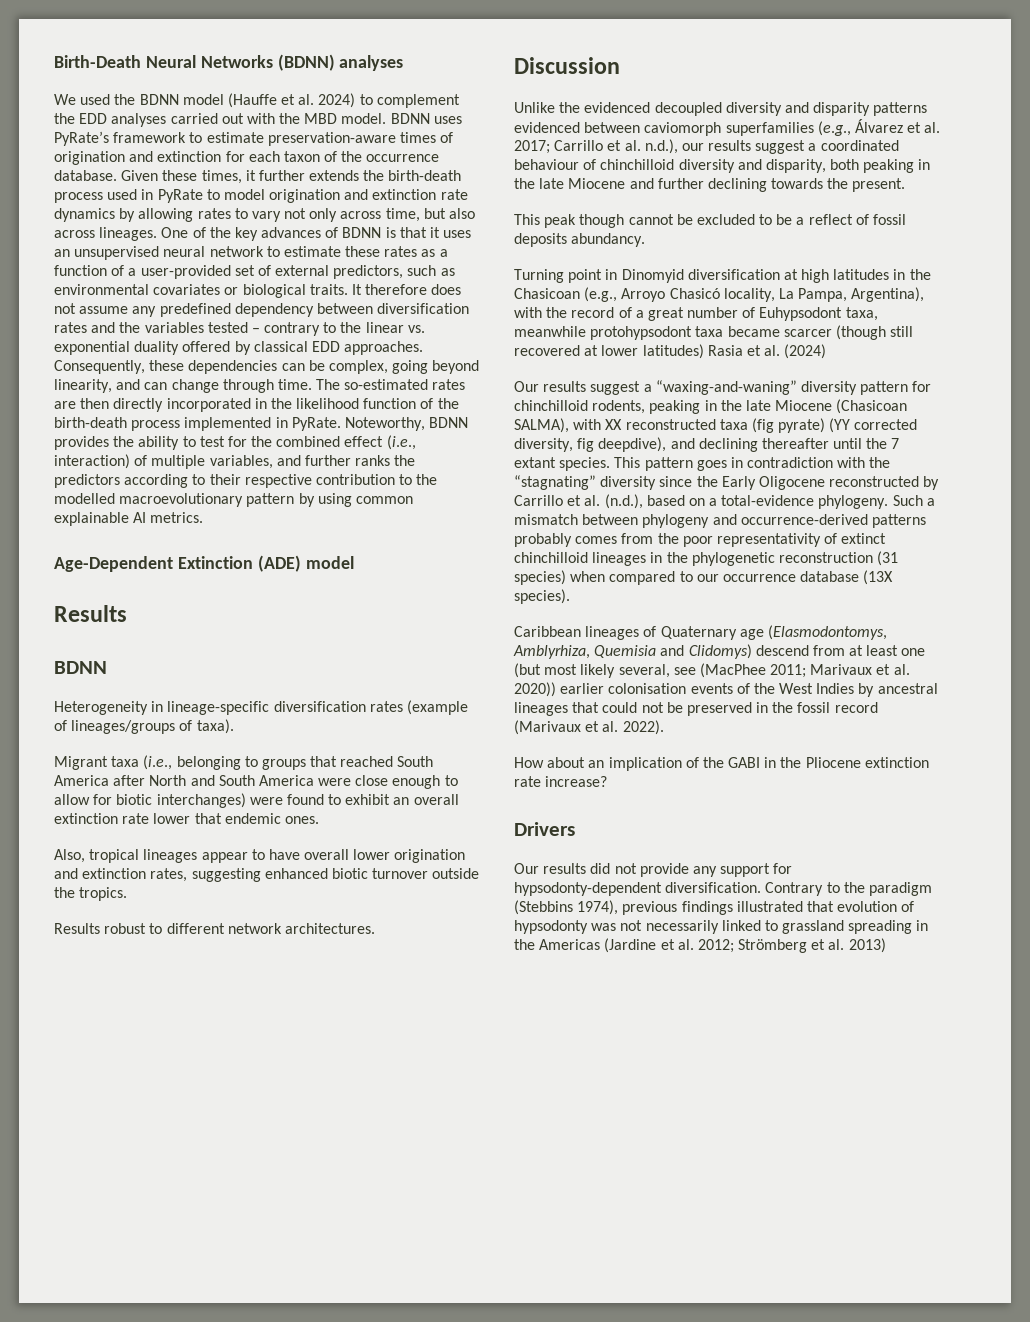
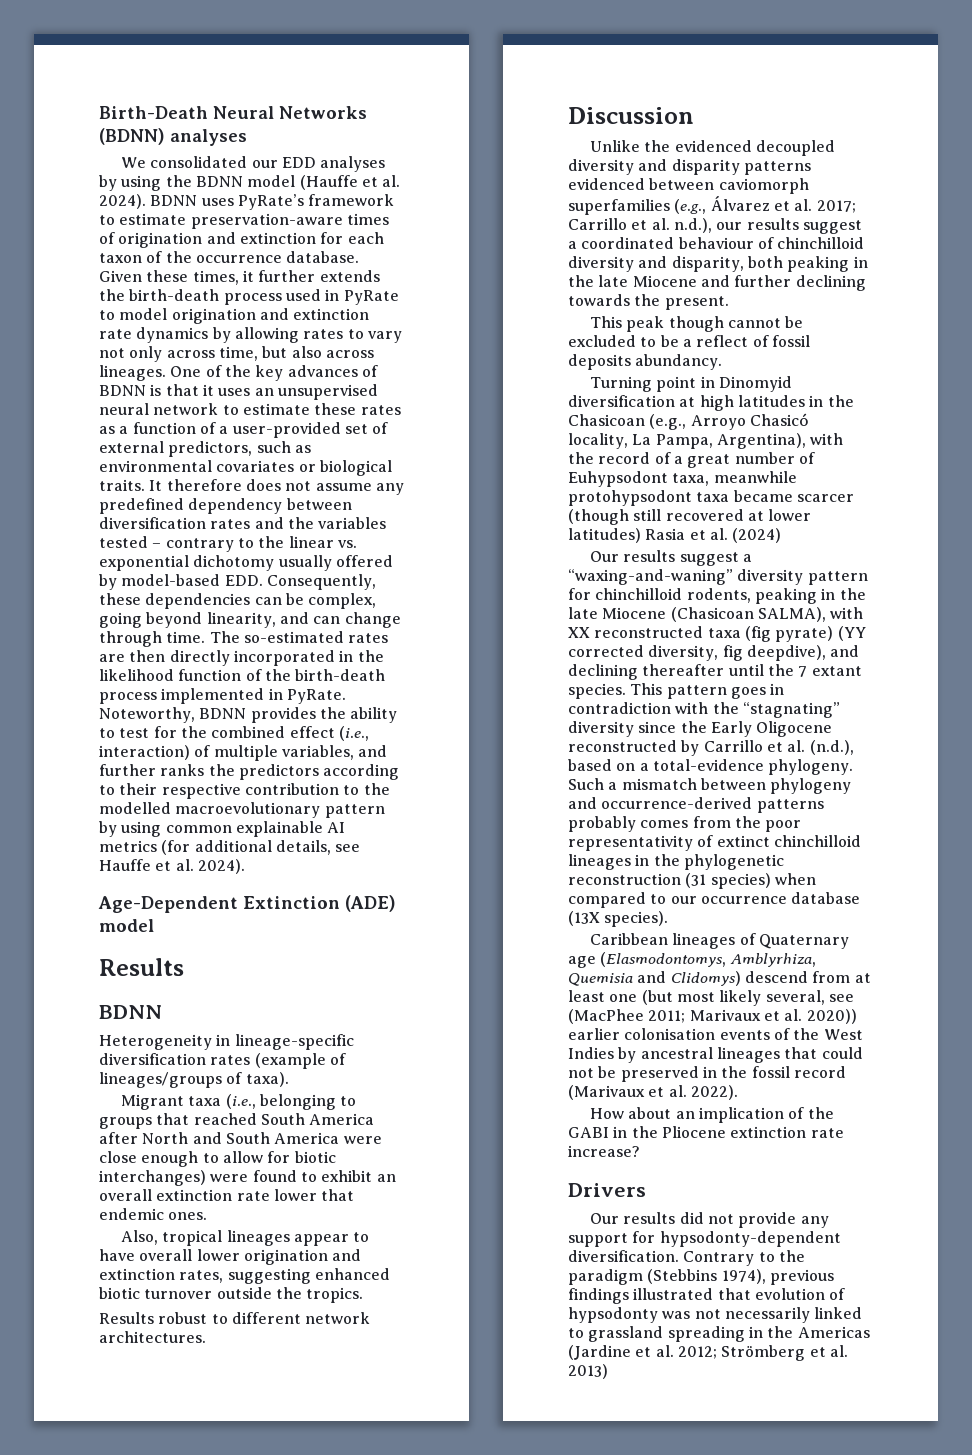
[80,94,111,105] used -> [150,156,386,172] [99,175,162,191] consolidated our EDD analyses by using
[318,93,460,108] [54,113,387,127] 2024) to complement the EDD analyses carried out with the MBD model. -> [99,194,146,209] 2024).
[134,341,424,355] duality offered by classical EDD approaches. -> [193,555,393,571] [99,574,263,590] dichotomy usually offered by model-based EDD.
[150,512,204,523] metrics. -> [99,840,361,855] [99,859,245,874] metrics (for additional details, see Hauffe et al. 2024).

